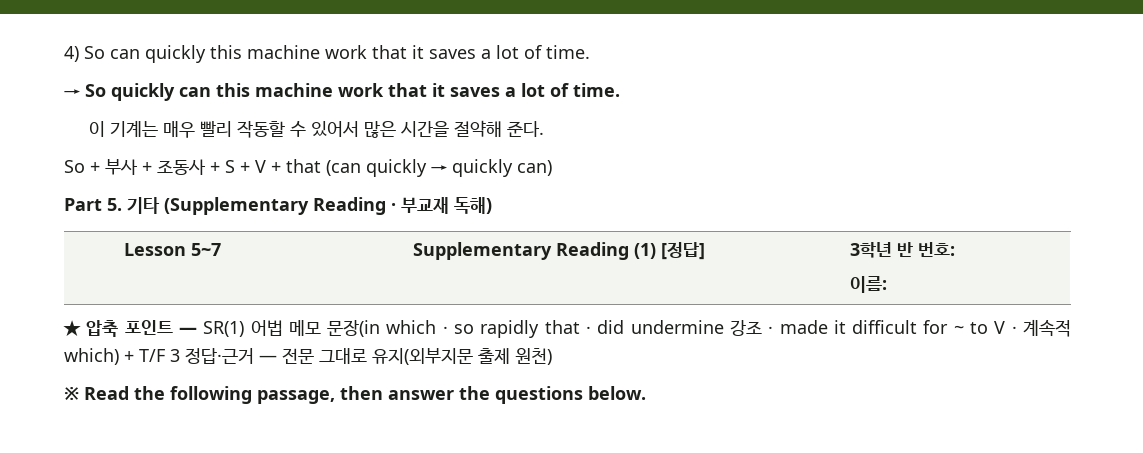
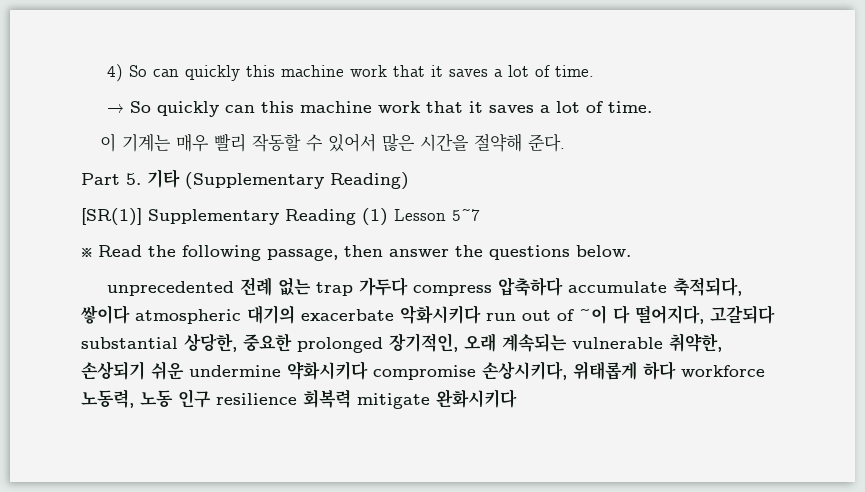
[64,159,552,177] [64,197,492,215] [123,243,221,256] [413,242,705,260] [850,242,956,258] [850,276,888,293] [63,319,1071,338] [64,348,552,365] So + 부사 + 조동사 + S + V + that (can quickly → quickly can) // Part 5. 기타 (Supplementary Reading · 부교재 독해) // Lesson 5~7 | Supplementary Reading (1) [정답] | 3학년 반 번호: // 이름: // ★ 압축 포인트 — SR(1) 어법 메모 문장(in which · so rapidly that · did undermine 강조 · made it difficult for ~ to V · 계속적 which) + T/F 3 정답·근거 — 전문 그대로 유지(외부지문 출제 원천) -> [81,169,409,190] [81,208,480,226] Part 5. 기타 (Supplementary Reading) // [SR(1)] Supplementary Reading (1) Lesson 5~7
(646, 393) none -> [106,277,742,296] [81,305,775,324] [81,333,722,353] [81,361,765,380] [81,389,517,409] // unprecedented 전례 없는 trap 가두다 compress 압축하다 accumulate 축적되다, 쌓이다 atmospheric 대기의 exacerbate 악화시키다 run out of ~이 다 떨어지다, 고갈되다 substantial 상당한, 중요한 prolonged 장기적인, 오래 계속되는 vulnerable 취약한, 손상되기 쉬운 undermine 약화시키다 compromise 손상시키다, 위태롭게 하다 workforce 노동력, 노동 인구 resilience 회복력 mitigate 완화시키다

